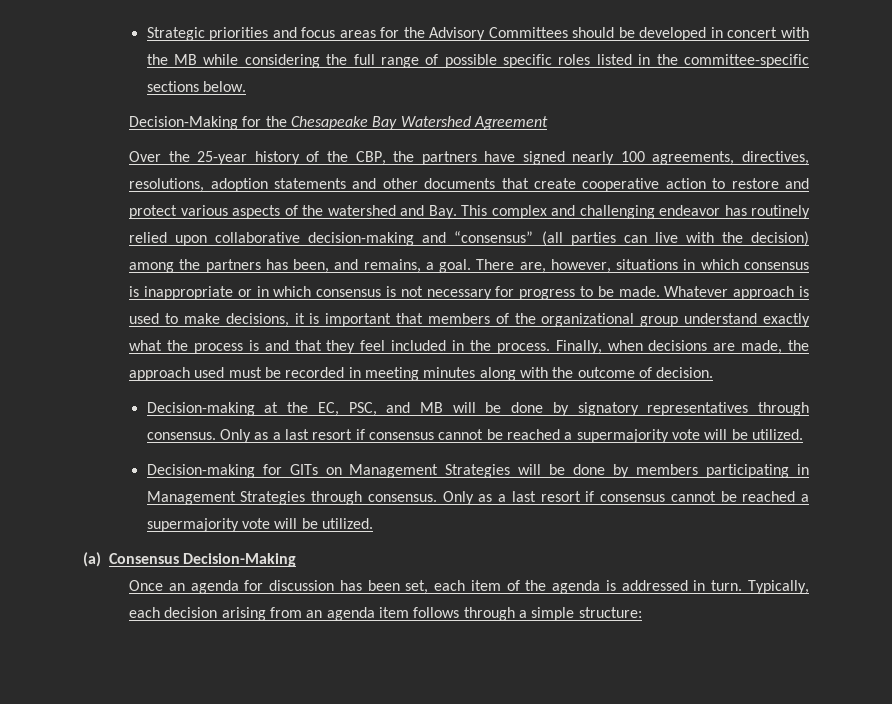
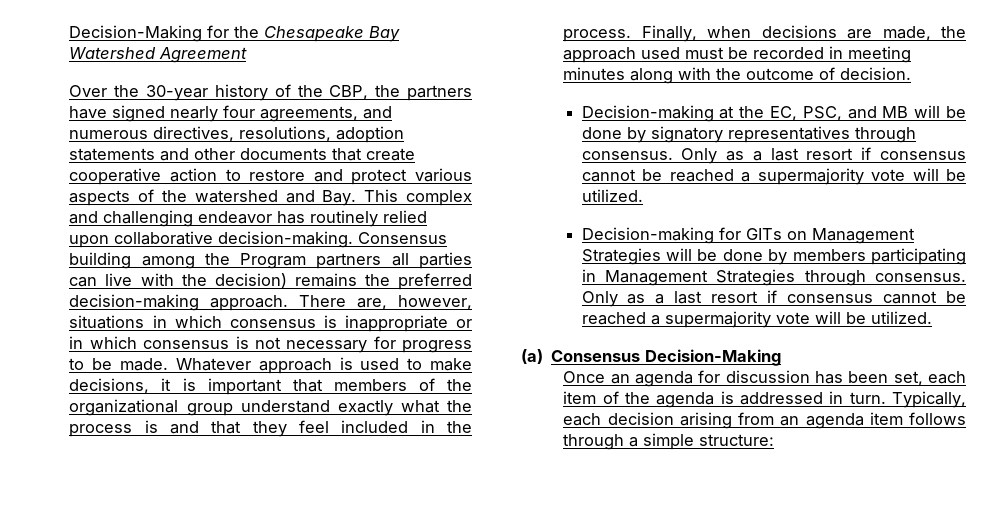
[146,27,810,41] [146,54,810,68] [146,81,247,92] Strategic priorities and focus areas for the Advisory Committees should be developed in concert with the MB while considering the full range of possible specific roles listed in the committee-specific sections below. // -> (69, 33) none
[197,151,248,165] 25-year -> [146,85,209,101] 30-year
[620,151,735,165] 100 agreements, -> [223,105,393,122] [69,130,149,139] four agreements, and numerous
[308,231,563,246] decision-making and “consensus” (all -> [218,231,448,248] [69,252,409,269] decision-making. Consensus building among the Program partners all
[129,259,472,273] among the partners has been, and remains, a goal. -> [294,273,472,290] [69,294,289,311] remains the preferred decision-making approach.

